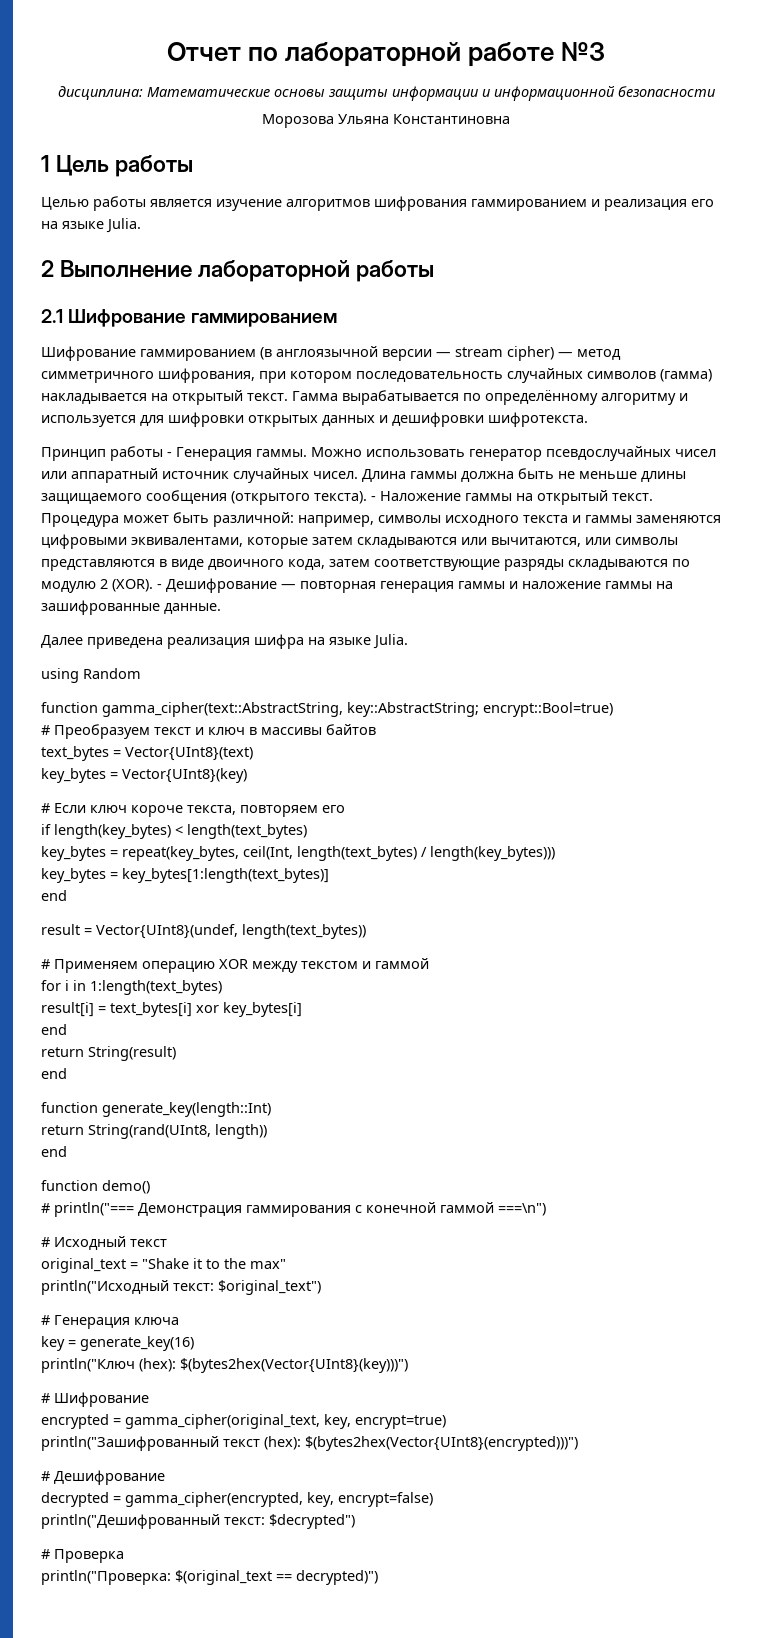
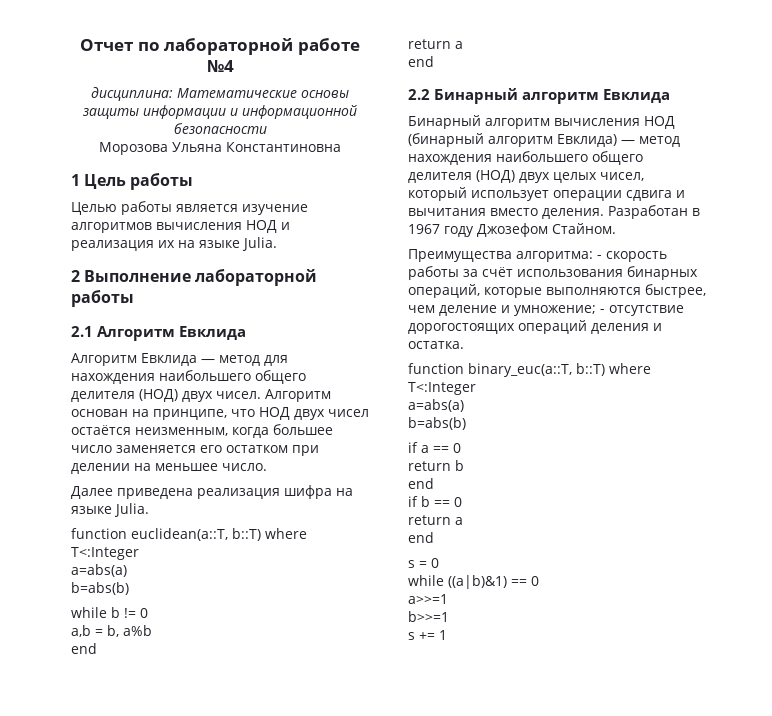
[561,42,606,61] №3 -> [206,60,234,72] №4
[374,196,587,211] шифрования гаммированием -> [156,220,277,233] вычисления НОД
[691,199,714,207] его -> [158,240,175,248] их
[68,309,338,327] [41,346,621,361] [41,368,712,383] [41,390,688,405] [41,412,588,427] [41,446,716,461] [41,468,686,483] [41,490,653,505] [41,512,721,527] [41,534,678,549] [41,559,690,571] [41,578,673,593] [41,600,221,615] Шифрование гаммированием // Шифрование гаммированием (в англоязычной версии — stream cipher) — метод симметричного шифрования, при котором последовательность случайных символов (гамма) накладывается на открытый текст. Гамма вырабатывается по определённому алгоритму и используется для шифровки открытых данных и дешифровки шифротекста. // Принцип работы - Генерация гаммы. Можно использовать генератор псевдослучайных чисел или аппаратный источник случайных чисел. Длина гаммы должна быть не меньше длины защищаемого сообщения (открытого текста). - Наложение гаммы на открытый текст. Процедура может быть различной: например, символы исходного текста и гаммы заменяются цифровыми эквивалентами, которые затем складываются или вычитаются, или символы представляются в виде двоичного кода, затем соответствующие разряды складываются по модулю 2 (XOR). - Дешифрование — повторная генерация гаммы и наложение гаммы на зашифрованные данные. -> [97,326,247,341] [71,353,288,366] [71,370,306,384] [71,389,331,402] [71,407,369,420] [71,424,333,438] [71,445,319,456] [71,463,267,474] Алгоритм Евклида // Алгоритм Евклида — метод для нахождения наибольшего общего делителя (НОД) двух чисел. Алгоритм основан на принципе, что НОД двух чисел остаётся неизменным, когда большее число заменяется его остатком при делении на меньшее число.
[41,668,141,683] [41,702,613,717] [41,724,376,739] [41,746,253,761] [41,768,247,783] [41,803,345,817] [41,824,307,839] [41,846,555,861] [41,868,329,883] [41,890,67,901] [41,924,366,939] [41,958,429,973] [41,980,222,995] [41,1002,302,1017] using Random // function gamma_cipher(text::AbstractString, key::AbstractString; encrypt::Bool=true) // # Преобразуем текст и ключ в массивы байтов // text_bytes = Vector{UInt8}(text) // key_bytes = Vector{UInt8}(key) // # Если ключ короче текста, повторяем его // if length(key_bytes) < length(text_bytes) // key_bytes = repeat(key_bytes, ceil(Int, length(text_bytes) / length(key_bytes))) // key_bytes = key_bytes[1:length(text_bytes)] // end // result = Vector{UInt8}(undef, length(text_bytes)) // # Применяем операцию XOR между текстом и гаммой // for i in 1:length(text_bytes) // result[i] = text_bytes[i] xor key_bytes[i] -> [71,528,307,541] [71,547,139,560] [71,564,127,577] [71,582,129,595] [71,607,148,618] [71,625,152,637] function euclidean(a::T, b::T) where T<:Integer // a=abs(a) // b=abs(b) // while b != 0 // a,b = b, a%b
[88,1046,176,1061] [41,1068,67,1079] [41,1102,271,1117] [41,1124,267,1139] [41,1146,67,1157] [41,1180,150,1194] [41,1202,546,1217] [41,1236,167,1250] [41,1258,286,1273] [41,1280,321,1295] [41,1315,179,1329] [41,1336,194,1351] [41,1358,408,1373] [41,1392,149,1407] [41,1414,446,1429] [41,1436,578,1451] [41,1470,165,1485] [41,1492,433,1507] [41,1514,355,1529] [41,1549,124,1563] [41,1570,378,1585] String(result) // end // function generate_key(length::Int) // return String(rand(UInt8, length)) // end // function demo() // # println("=== Демонстрация гаммирования с конечной гаммой ===\n") // # Исходный текст // original_text = "Shake it to the max" // println("Исходный текст: $original_text") // # Генерация ключа // key = generate_key(16) // println("Ключ (hex): $(bytes2hex(Vector{UInt8}(key)))") // # Шифрование // encrypted = gamma_cipher(original_text, key, encrypt=true) // println("Зашифрованный текст (hex): $(bytes2hex(Vector{UInt8}(encrypted)))") // # Дешифрование // decrypted = gamma_cipher(encrypted, key, encrypt=false) // println("Дешифрованный текст: $decrypted") // # Проверка // println("Проверка: $(original_text == decrypted)") -> [455,41,463,49] [408,56,434,67] [408,88,671,104] [408,115,675,129] [408,133,680,147] [408,151,643,165] [408,170,644,183] [408,187,685,201] [408,205,700,219] [408,223,616,237] [408,249,667,262] [408,266,698,280] [408,284,706,298] [408,305,684,316] [408,320,662,334] [408,341,464,349] [408,363,651,377] [408,382,476,395] [408,399,464,412] [408,417,466,430] [408,442,461,453] [408,460,464,471] [408,478,434,489] [408,496,462,507] [408,515,463,525] [408,532,434,543] [408,558,439,568] [408,575,539,589] [408,594,448,604] [408,611,449,622] [408,630,447,640] a // end // 2.2 Бинарный алгоритм Евклида // Бинарный алгоритм вычисления НОД (бинарный алгоритм Евклида) — метод нахождения наибольшего общего делителя (НОД) двух целых чисел, который использует операции сдвига и вычитания вместо деления. Разработан в 1967 году Джозефом Стайном. // Преимущества алгоритма: - скорость работы за счёт использования бинарных операций, которые выполняются быстрее, чем деление и умножение; - отсутствие дорогостоящих операций деления и остатка. // function binary_euc(a::T, b::T) where T<:Integer // a=abs(a) // b=abs(b) // if a == 0 // return b // end // if b == 0 // return a // end // s = 0 // while ((a|b)&1) == 0 // a>>=1 // b>>=1 // s += 1

